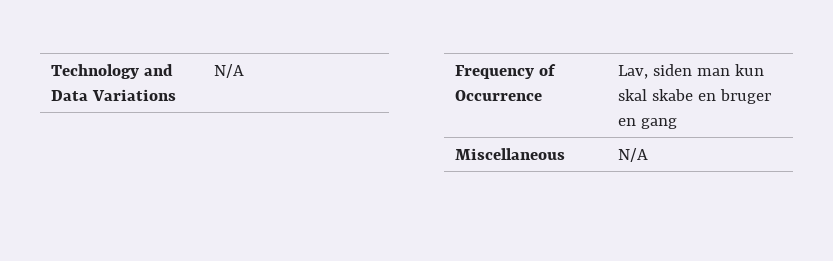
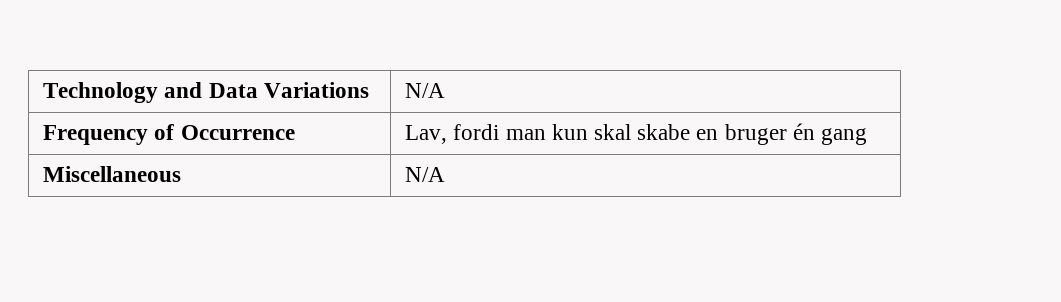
[652,64,692,76] siden -> [453,124,500,140] fordi
[617,118,636,126] en -> [792,123,815,140] én

